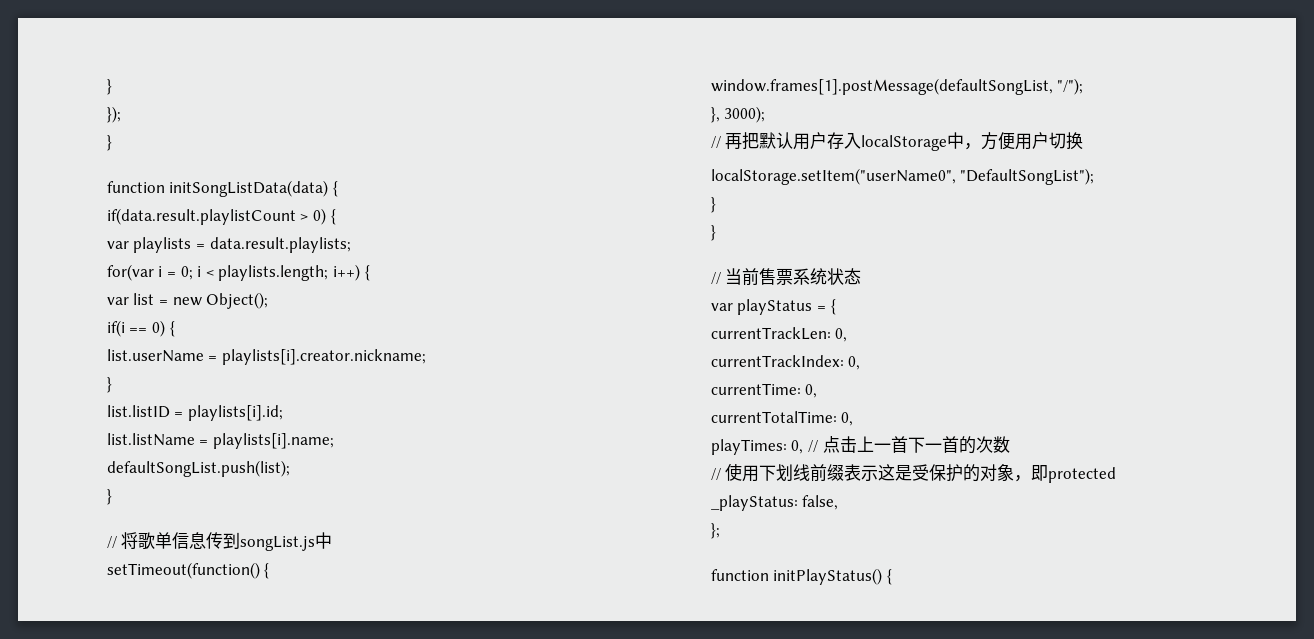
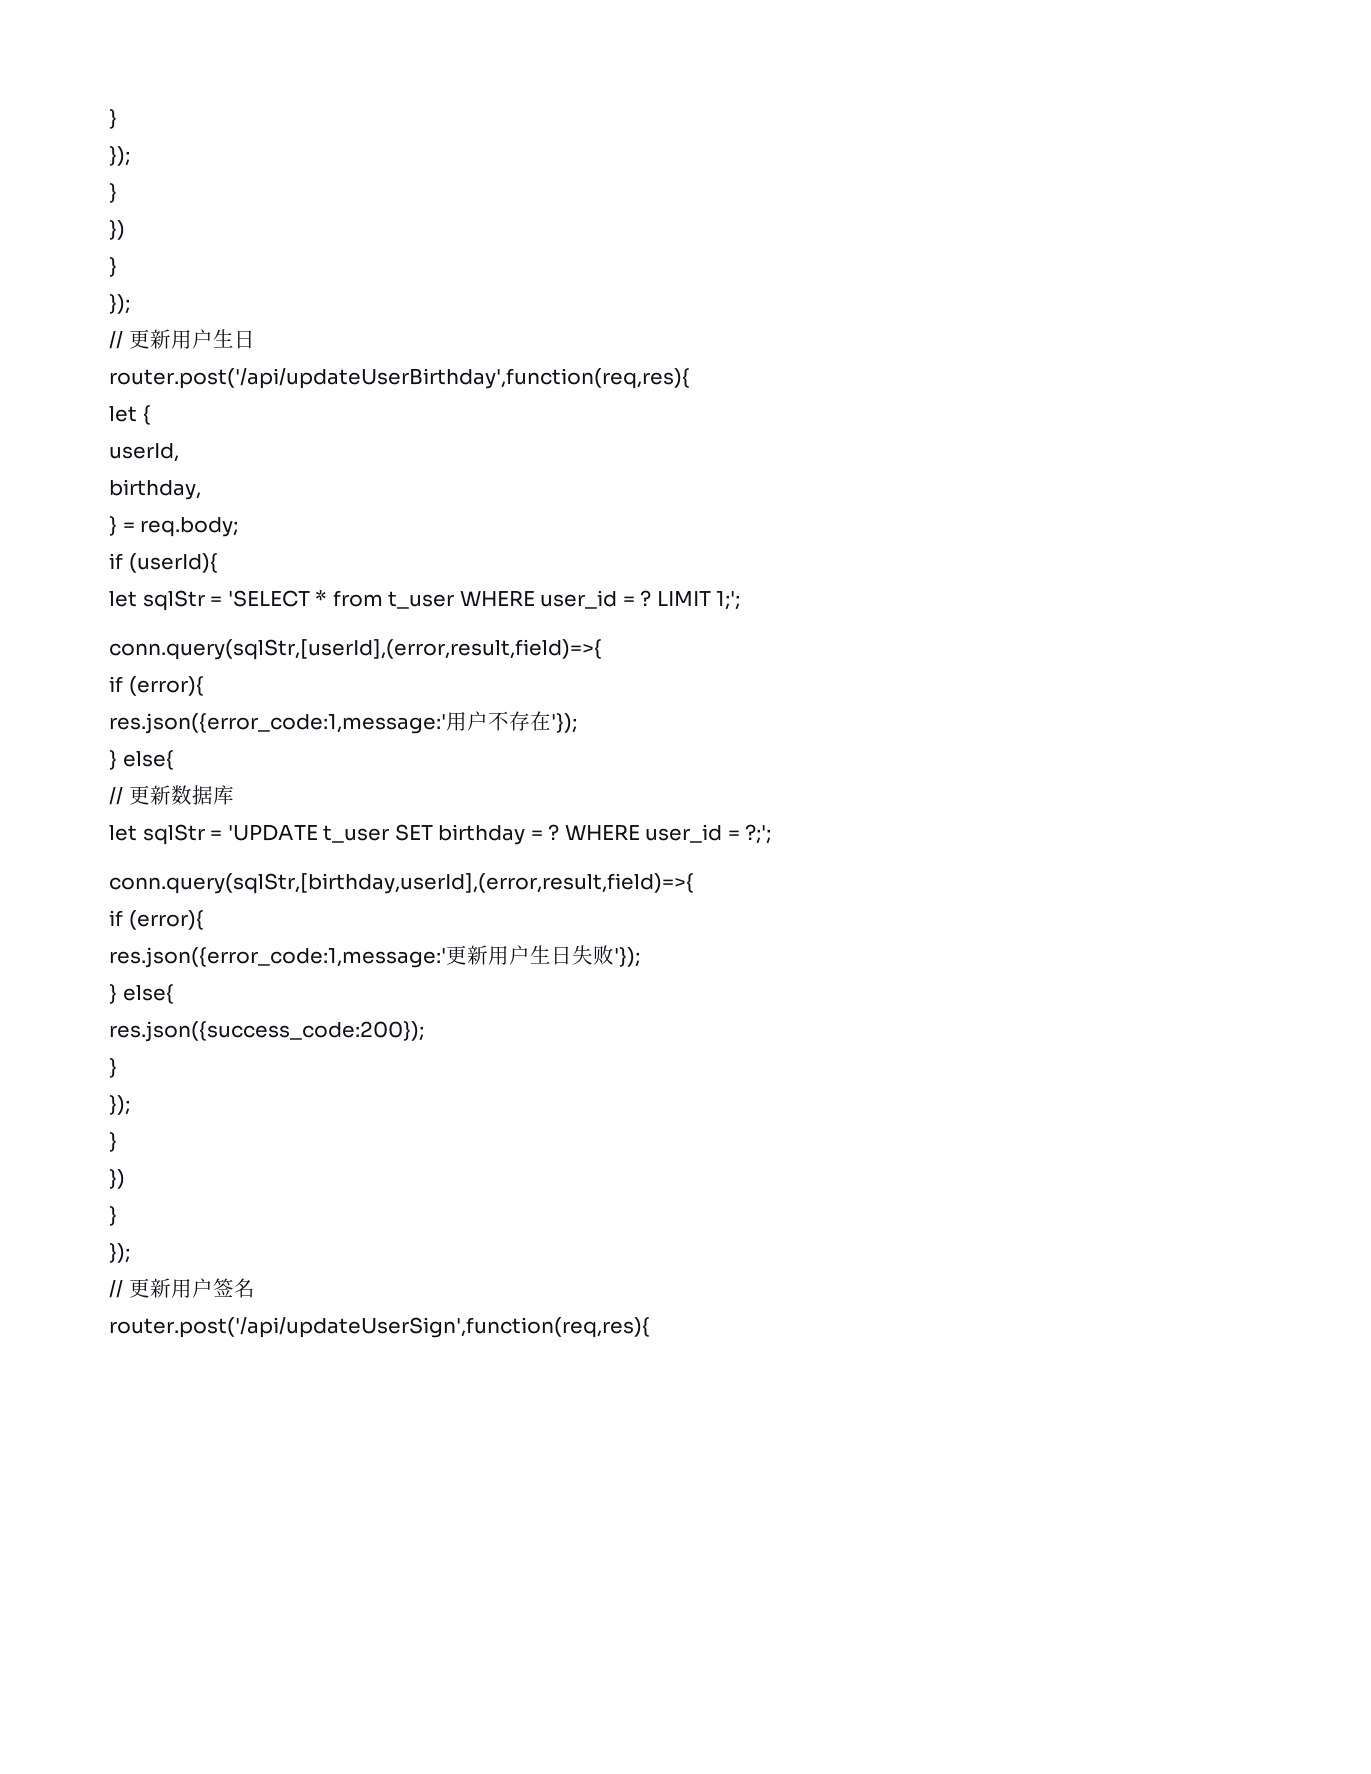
[106,79,112,95] [106,106,121,123] [106,135,112,151] [106,180,339,197] [106,208,336,225] [106,237,351,253] [106,264,370,281] [106,292,269,309] [106,320,175,337] [106,349,427,365] [106,377,112,393] [106,405,284,421] [106,433,335,449] [106,460,290,477] [106,489,112,505] [106,532,333,551] [106,562,270,579] [710,78,1084,95] [710,106,766,123] [710,132,1084,151] [710,168,1095,185] [710,197,716,213] [710,225,716,241] [710,268,862,286] [710,299,836,315] [710,327,848,342] [710,355,861,370] [710,383,818,398] [710,411,854,426] [710,436,1010,455] [710,463,1117,483] [710,495,839,511] [710,523,720,539] [710,568,893,585] } // }); // } // function initSongListData(data) { // if(data.result.playlistCount > 0) { // var playlists = data.result.playlists; // for(var i = 0; i < playlists.length; i++) { // var list = new Object(); // if(i == 0) { // list.userName = playlists[i].creator.nickname; // } // list.listID = playlists[i].id; // list.listName = playlists[i].name; // defaultSongList.push(list); // } // // 将歌单信息传到songList.js中 // setTimeout(function() { // window.frames[1].postMessage(defaultSongList, "/"); // }, 3000); // // 再把默认用户存入localStorage中，方便用户切换 // localStorage.setItem("userName0", "DefaultSongList"); // } // } // // 当前售票系统状态 // var playStatus = { // currentTrackLen: 0, // currentTrackIndex: 0, // currentTime: 0, // currentTotalTime: 0, // playTimes: 0, // 点击上一首下一首的次数 // // 使用下划线前缀表示这是受保护的对象，即protected // _playStatus: false, // }; // function initPlayStatus() { -> [109,109,117,129] [109,146,130,166] [109,183,117,203] [109,220,125,240] [109,257,117,277] [109,294,130,314] [109,329,255,349] [109,368,690,389] [109,405,151,425] [109,443,179,462] [109,479,201,500] [109,516,239,537] [109,553,218,573] [109,590,741,611] [109,639,602,660] [109,676,204,696] [109,711,577,734] [109,750,174,770] [109,785,234,805] [109,824,772,845] [109,873,694,894] [109,910,204,930] [109,945,640,968] [109,984,174,1004] [109,1021,424,1042] [109,1058,117,1078] [109,1095,130,1115] [109,1132,117,1152] [109,1169,125,1189] [109,1206,117,1226] [109,1243,130,1263] [109,1278,255,1298] [109,1317,650,1338] } // }); // } // }) // } // }); // // 更新用户生日 // router.post('/api/updateUserBirthday',function(req,res){ // let { // userId, // birthday, // } = req.body; // if (userId){ // let sqlStr = 'SELECT * from t_user WHERE user_id = ? LIMIT 1;'; // conn.query(sqlStr,[userId],(error,result,field)=>{ // if (error){ // res.json({error_code:1,message:'用户不存在'}); // } else{ // // 更新数据库 // let sqlStr = 'UPDATE t_user SET birthday = ? WHERE user_id = ?;'; // conn.query(sqlStr,[birthday,userId],(error,result,field)=>{ // if (error){ // res.json({error_code:1,message:'更新用户生日失败'}); // } else{ // res.json({success_code:200}); // } // }); // } // }) // } // }); // // 更新用户签名 // router.post('/api/updateUserSign',function(req,res){

